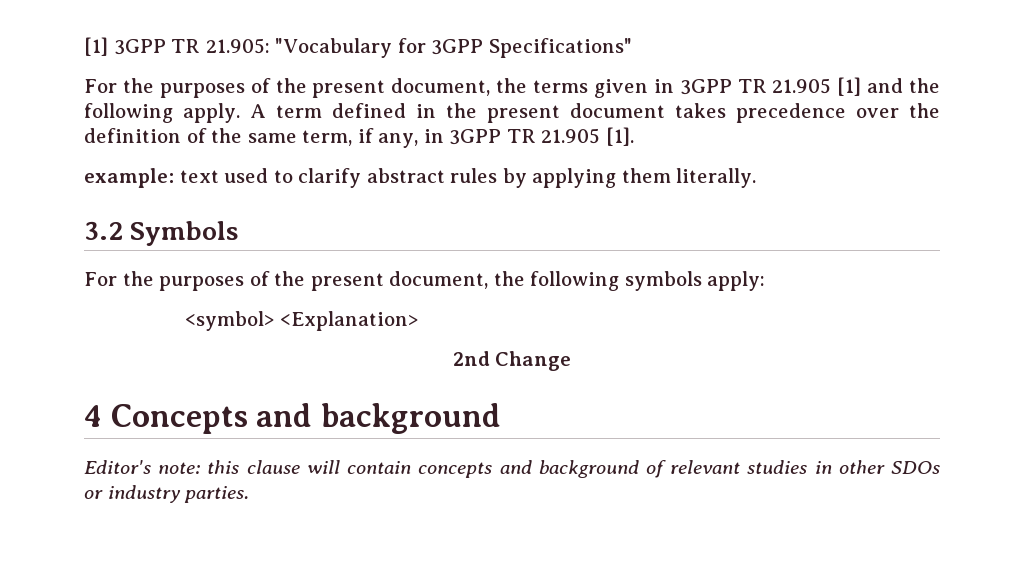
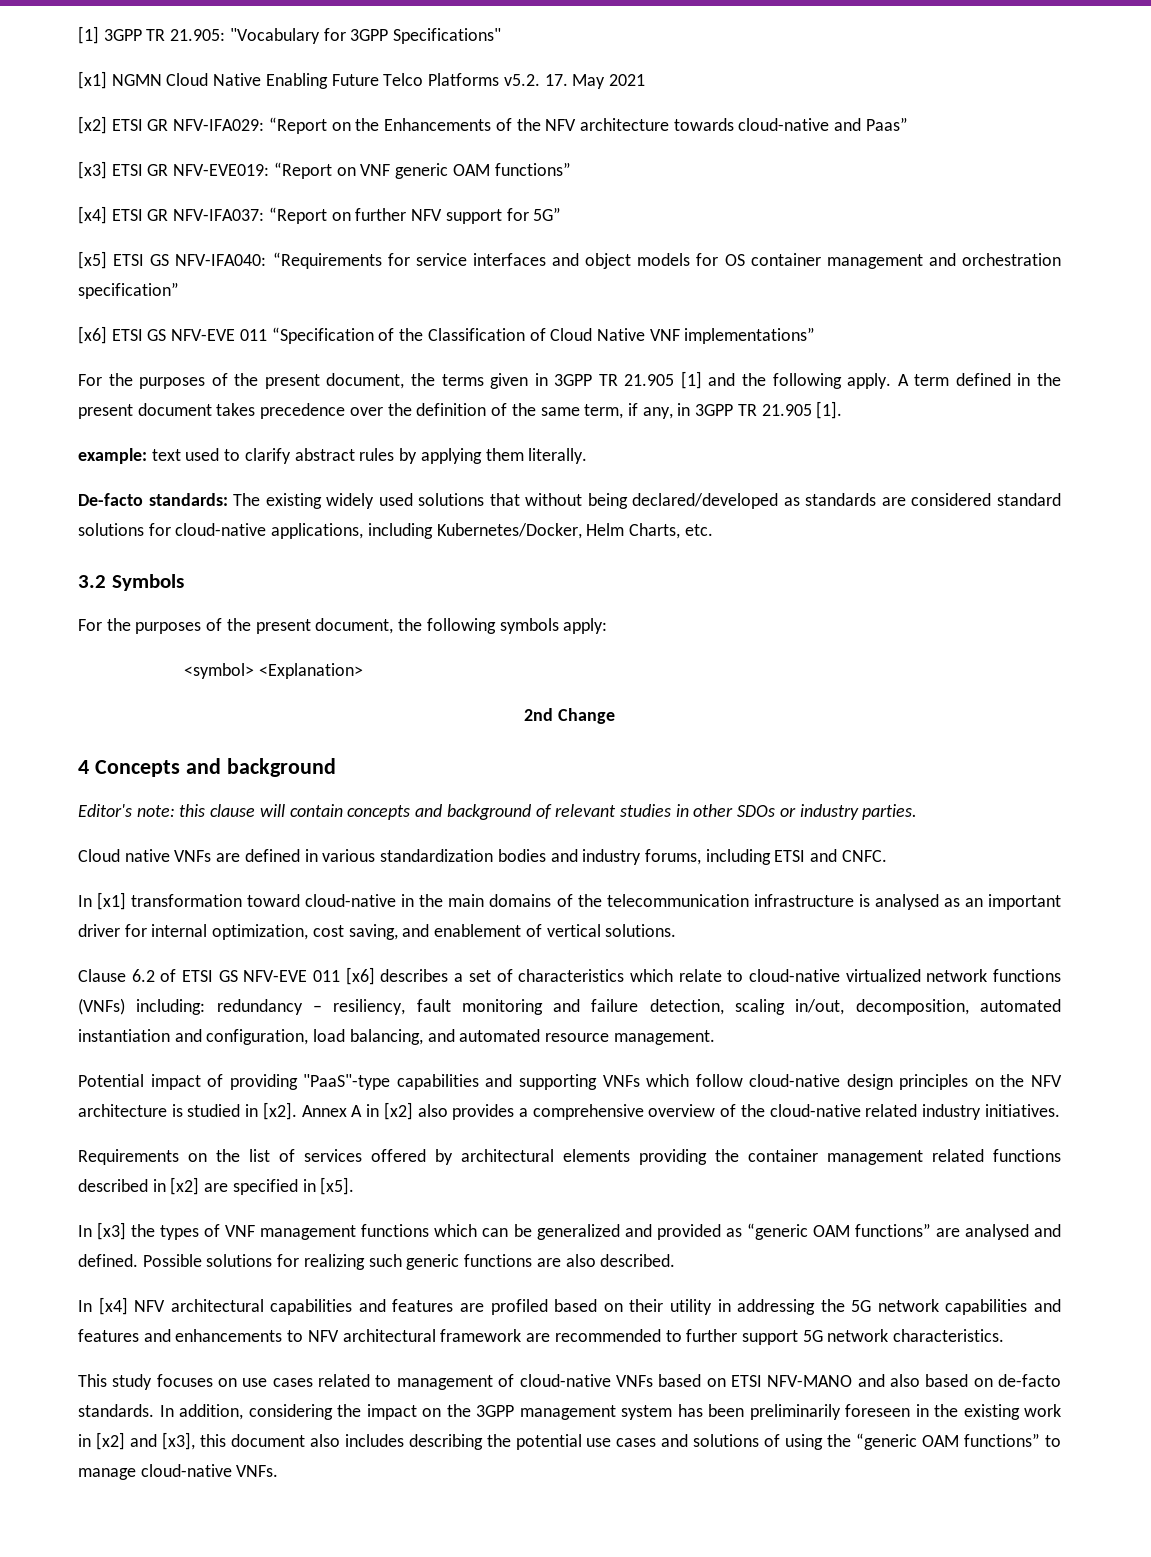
(632, 48) none -> [78,71,645,89] [78,116,908,134] [78,161,571,179] [78,206,562,224] [78,251,1061,269] [78,282,179,299] [78,326,816,344] // [x1] NGMN Cloud Native Enabling Future Telco Platforms v5.2. 17. May 2021 // [x2] ETSI GR NFV-IFA029: “Report on the Enhancements of the NFV architecture towards cloud-native and Paas” // [x3] ETSI GR NFV-EVE019: “Report on VNF generic OAM functions” // [x4] ETSI GR NFV-IFA037: “Report on further NFV support for 5G” // [x5] ETSI GS NFV-IFA040: “Requirements for service interfaces and object models for OS container management and orchestration specification” // [x6] ETSI GS NFV-EVE 011 “Specification of the Classification of Cloud Native VNF implementations”
(757, 178) none -> [78,493,1061,509] [78,523,713,539] // De-facto standards: The existing widely used solutions that without being declared/developed as standards are considered standard solutions for cloud-native applications, including Kubernetes/Docker, Helm Charts, etc.
(250, 494) none -> [78,849,887,865] [78,892,1062,910] [78,924,677,940] [78,967,1062,985] [78,998,1061,1015] [78,1029,715,1045] [78,1074,1062,1090] [78,1102,1060,1120] [78,1149,1061,1165] [78,1177,355,1195] [78,1222,1061,1240] [78,1254,676,1270] [78,1297,1061,1315] [78,1329,1005,1345] [78,1374,1062,1390] [78,1404,1061,1420] [78,1432,1062,1450] [78,1464,279,1480] // Cloud native VNFs are defined in various standardization bodies and industry forums, including ETSI and CNFC. // In [x1] transformation toward cloud-native in the main domains of the telecommunication infrastructure is analysed as an important driver for internal optimization, cost saving, and enablement of vertical solutions. // Clause 6.2 of ETSI GS NFV-EVE 011 [x6] describes a set of characteristics which relate to cloud-native virtualized network functions (VNFs) including: redundancy – resiliency, fault monitoring and failure detection, scaling in/out, decomposition, automated instantiation and configuration, load balancing, and automated resource management. // Potential impact of providing "PaaS"-type capabilities and supporting VNFs which follow cloud-native design principles on the NFV architecture is studied in [x2]. Annex A in [x2] also provides a comprehensive overview of the cloud-native related industry initiatives. // Requirements on the list of services offered by architectural elements providing the container management related functions described in [x2] are specified in [x5]. // In [x3] the types of VNF management functions which can be generalized and provided as “generic OAM functions” are analysed and defined. Possible solutions for realizing such generic functions are also described. // In [x4] NFV architectural capabilities and features are profiled based on their utility in addressing the 5G network capabilities and features and enhancements to NFV architectural framework are recommended to further support 5G network characteristics. // This study focuses on use cases related to management of cloud-native VNFs based on ETSI NFV-MANO and also based on de-facto standards. In addition, considering the impact on the 3GPP management system has been preliminarily foreseen in the existing work in [x2] and [x3], this document also includes describing the potential use cases and solutions of using the “generic OAM functions” to manage cloud-native VNFs.

